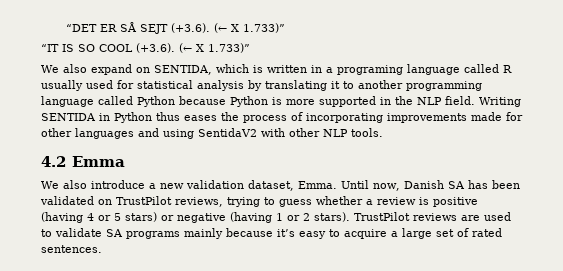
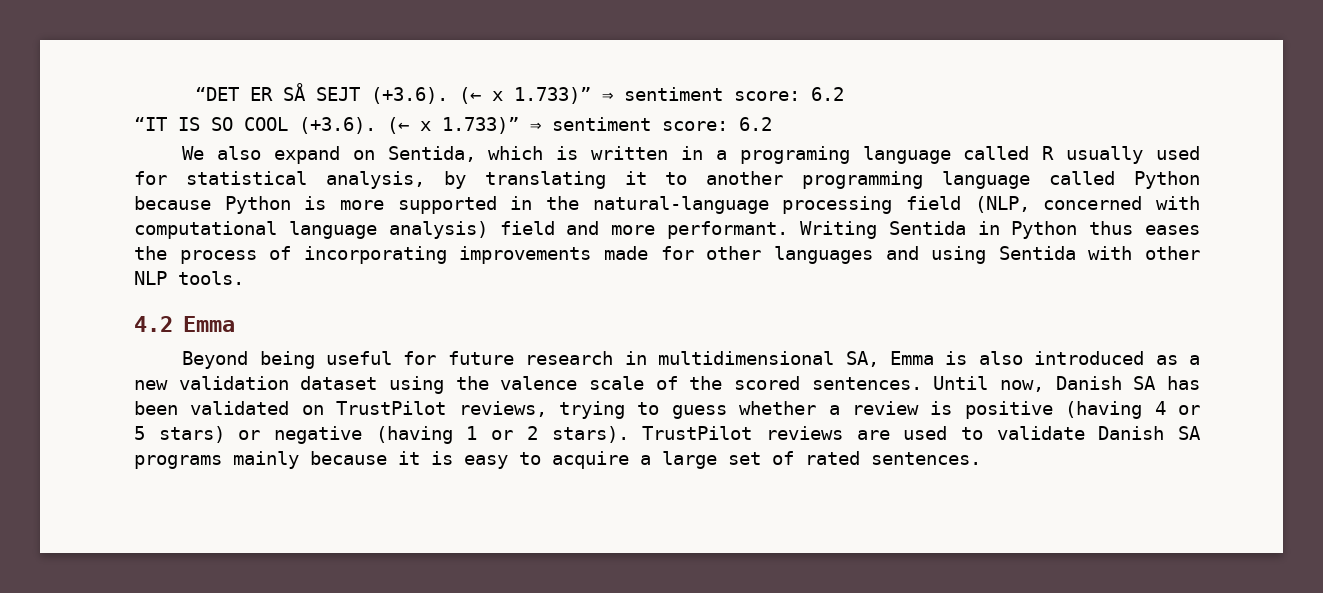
[230,23,285,33] X 1.733)” -> [491,87,844,104] x 1.733)” ⇒ sentiment score: 6.2
[196,43,250,53] X 1.733)” -> [420,117,772,134] x 1.733)” ⇒ sentiment score: 6.2
[154,65,212,75] SENTIDA, -> [387,146,476,162] Sentida,
[197,80,244,91] analysis -> [325,171,425,189] analysis,
[417,96,521,107] [41,113,96,121] NLP field. Writing SENTIDA -> [592,196,1200,214] [134,221,966,239] natural-language processing field (NLP, concerned with computational language analysis) field and more performant. Writing Sentida
[198,128,257,137] SentidaV2 -> [998,246,1076,260] Sentida
[41,180,337,191] We also introduce a new validation dataset, Emma. -> [182,351,1200,369] [134,376,922,394] Beyond being useful for future research in multidimensional SA, Emma is also introduced as a new validation dataset using the valence scale of the scored sentences.
(102, 232) none -> [1098,426,1165,440] Danish
[277,229,295,237] it’s -> [398,451,453,465] it is

